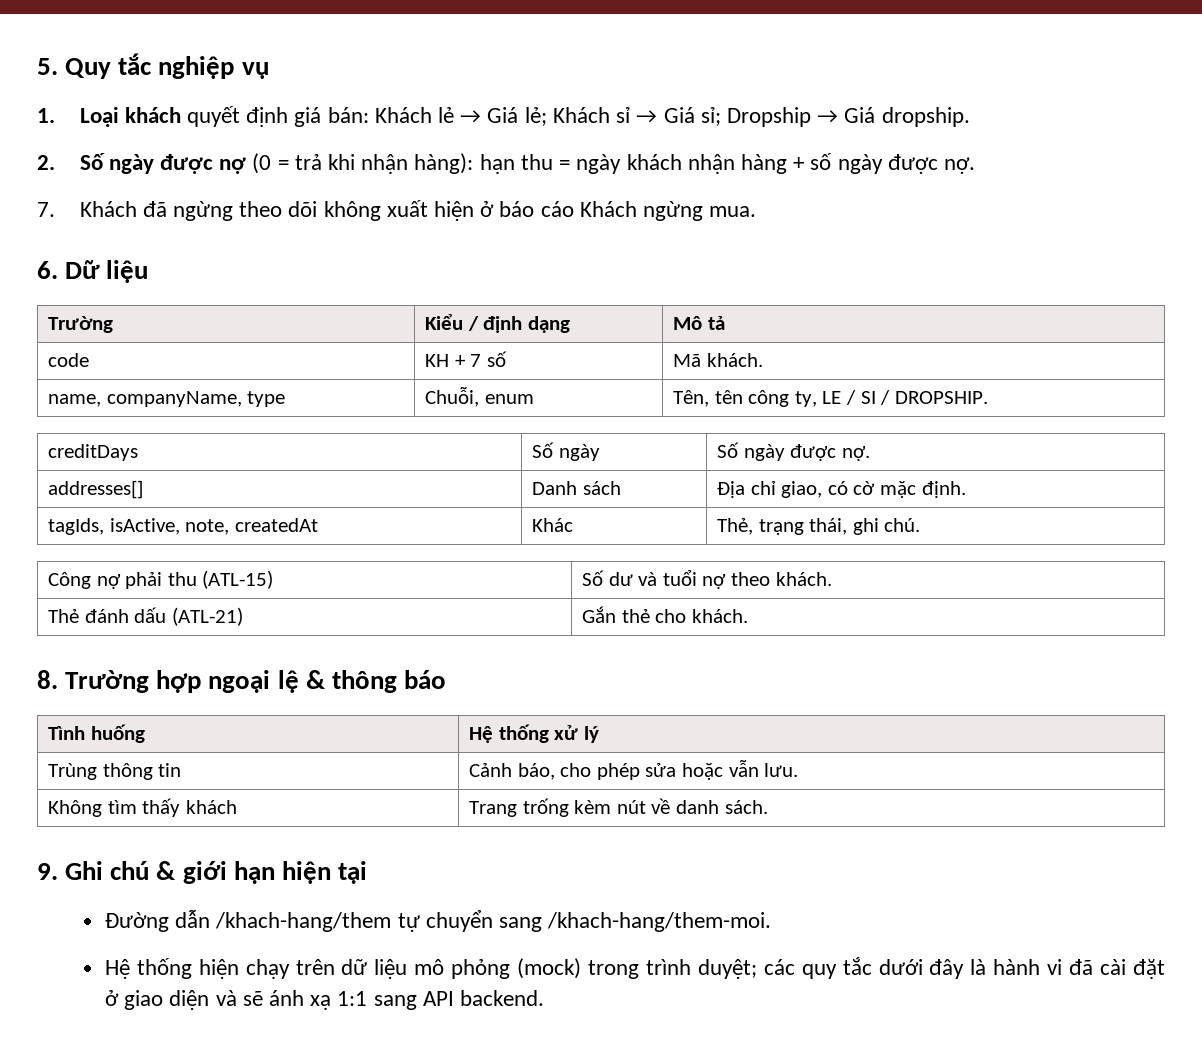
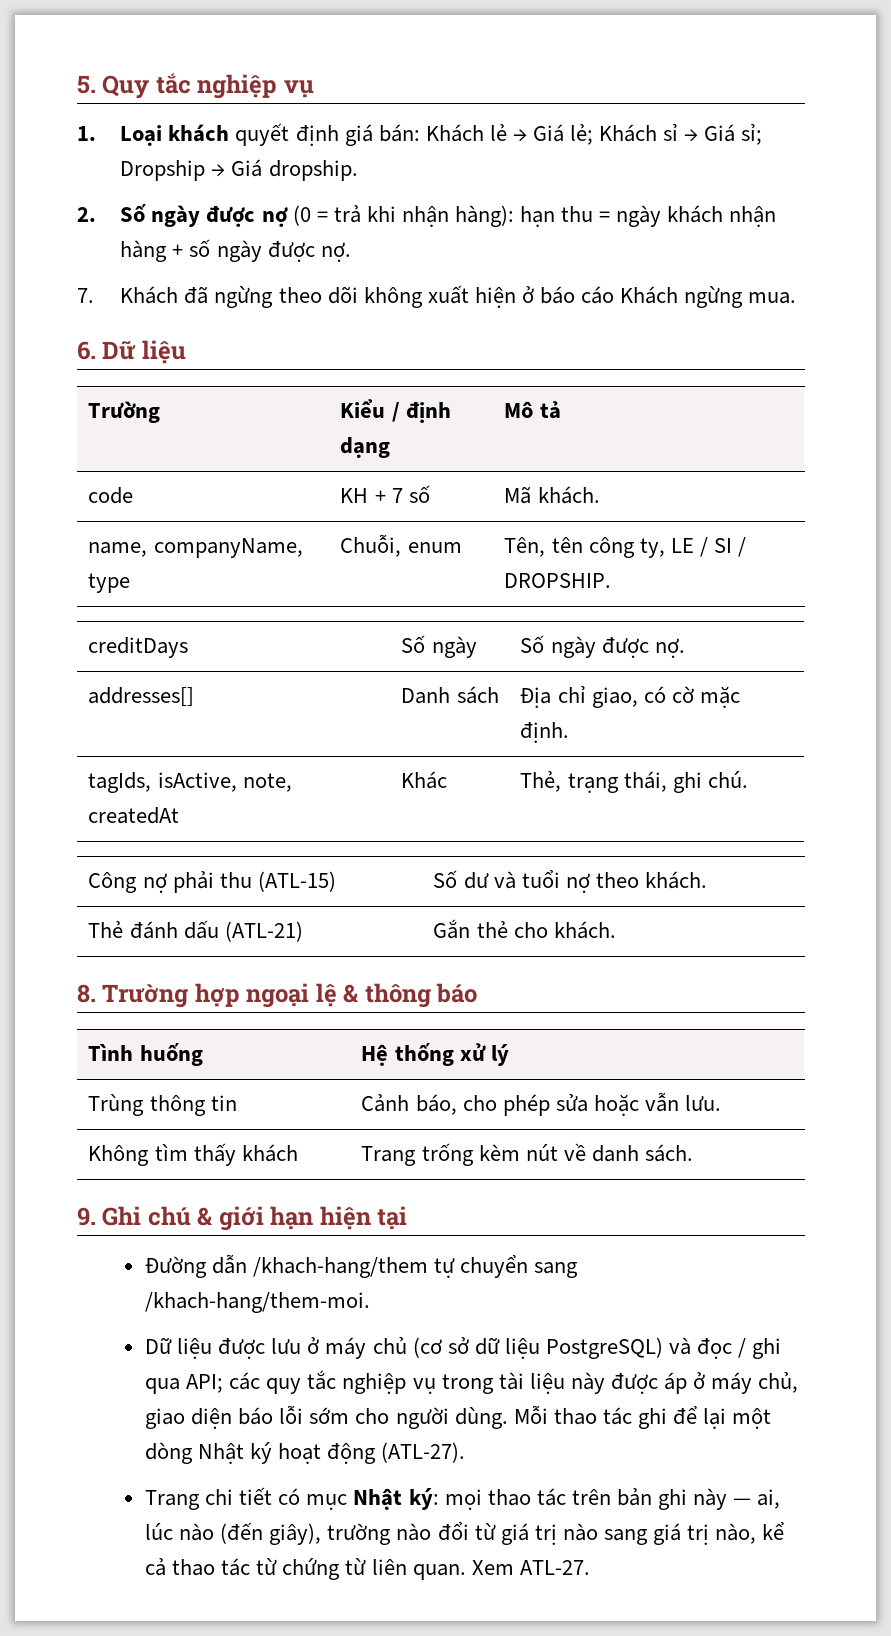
[104,957,1166,979] [104,990,544,1010] Hệ thống hiện chạy trên dữ liệu mô phỏng (mock) trong trình duyệt; các quy tắc dưới đây là hành vi đã cài đặt ở giao diện và sẽ ánh xạ 1:1 sang API backend. -> [145,1336,782,1359] [145,1370,799,1394] [145,1405,772,1429] [145,1442,466,1464] [145,1487,781,1510] [145,1521,785,1545] [145,1558,590,1580] Dữ liệu được lưu ở máy chủ (cơ sở dữ liệu PostgreSQL) và đọc / ghi qua API; các quy tắc nghiệp vụ trong tài liệu này được áp ở máy chủ, giao diện báo lỗi sớm cho người dùng. Mỗi thao tác ghi để lại một dòng Nhật ký hoạt động (ATL-27). // Trang chi tiết có mục Nhật ký: mọi thao tác trên bản ghi này — ai, lúc nào (đến giây), trường nào đổi từ giá trị nào sang giá trị nào, kể cả thao tác từ chứng từ liên quan. Xem ATL-27.

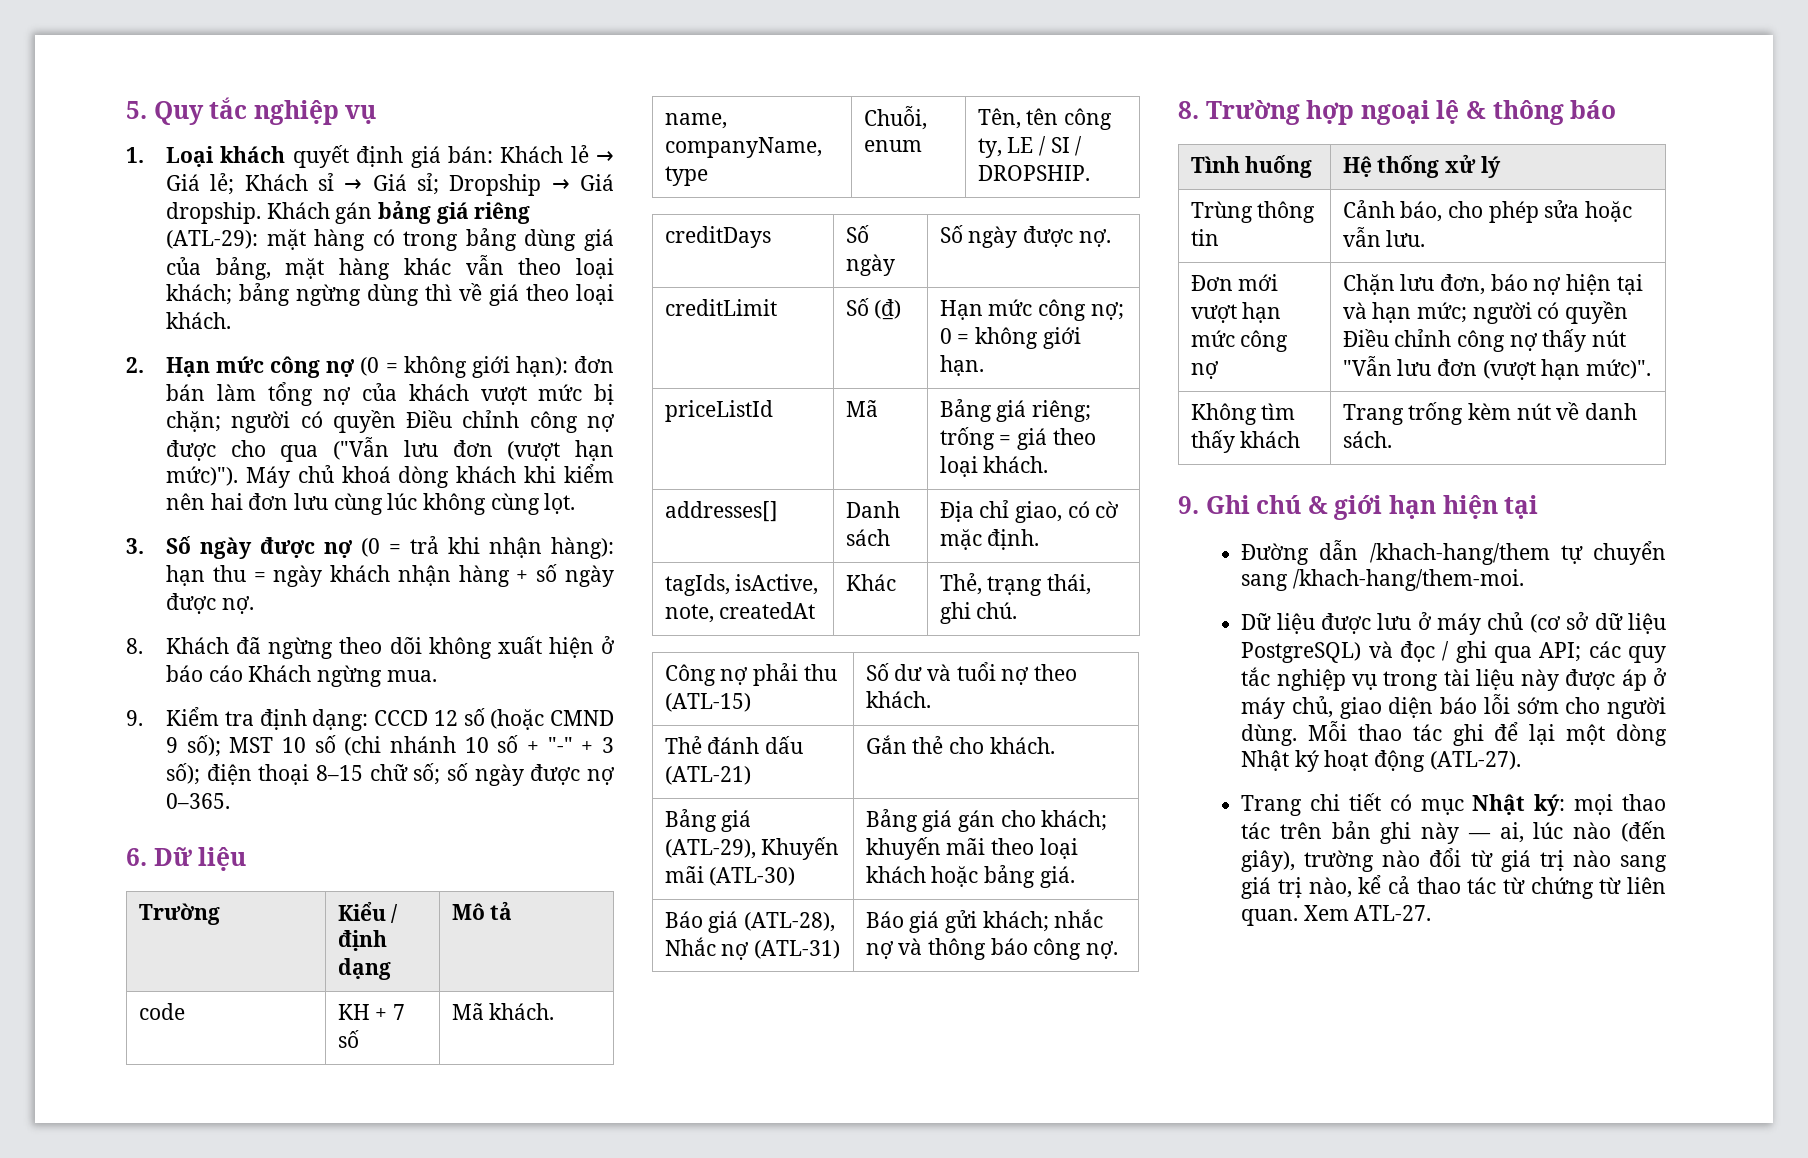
[77,207,96,222] // 2. -> [266,200,531,224] [166,228,615,251] [166,255,614,280] [166,283,614,306] [166,312,232,329] [126,356,615,378] [166,382,614,406] [166,410,614,433] [166,437,614,462] [166,464,614,488] [166,493,576,515] [126,538,144,554] Khách gán bảng giá riêng (ATL-29): mặt hàng có trong bảng dùng giá của bảng, mặt hàng khác vẫn theo loại khách; bảng ngừng dùng thì về giá theo loại khách. // 2. Hạn mức công nợ (0 = không giới hạn): đơn bán làm tổng nợ của khách vượt mức bị chặn; người có quyền Điều chỉnh công nợ được cho qua ("Vẫn lưu đơn (vượt hạn mức)"). Máy chủ khoá dòng khách khi kiểm nên hai đơn lưu cùng lúc không cùng lọt. // 3.
[77,288,94,303] 7. -> [126,638,143,654] 8.
(797, 298) none -> [126,707,614,731] [166,735,614,757] [166,763,614,786] [166,793,231,809] // 9. Kiểm tra định dạng: CCCD 12 số (hoặc CMND 9 số); MST 10 số (chi nhánh 10 số + "-" + 3 số); điện thoại 8–15 chữ số; số ngày được nợ 0–365.
(685, 648) none -> [664,299,777,316] [845,298,902,320] [939,299,1124,321] [939,327,1081,349] [939,355,984,376] [664,400,773,422] [845,400,878,417] [939,399,1091,422] [939,427,1096,450] [939,456,1049,477] // creditLimit | Số (₫) | Hạn mức công nợ; 0 = không giới hạn. // priceListId | Mã | Bảng giá riêng; trống = giá theo loại khách.
(616, 930) none -> [664,809,752,832] [664,837,840,860] [664,866,796,886] [865,809,1108,832] [865,837,1078,860] [865,865,1075,888] [664,911,835,933] [664,937,840,960] [865,909,1104,933] [865,938,1118,960] // Bảng giá (ATL-29), Khuyến mãi (ATL-30) | Bảng giá gán cho khách; khuyến mãi theo loại khách hoặc bảng giá. // Báo giá (ATL-28), Nhắc nợ (ATL-31) | Báo giá gửi khách; nhắc nợ và thông báo công nợ.
(721, 1103) none -> [1190,274,1279,291] [1190,302,1282,323] [1190,330,1289,352] [1190,361,1218,379] [1342,274,1643,295] [1342,301,1628,324] [1342,329,1626,352] [1342,356,1651,380] // Đơn mới vượt hạn mức công nợ | Chặn lưu đơn, báo nợ hiện tại và hạn mức; người có quyền Điều chỉnh công nợ thấy nút "Vẫn lưu đơn (vượt hạn mức)".

